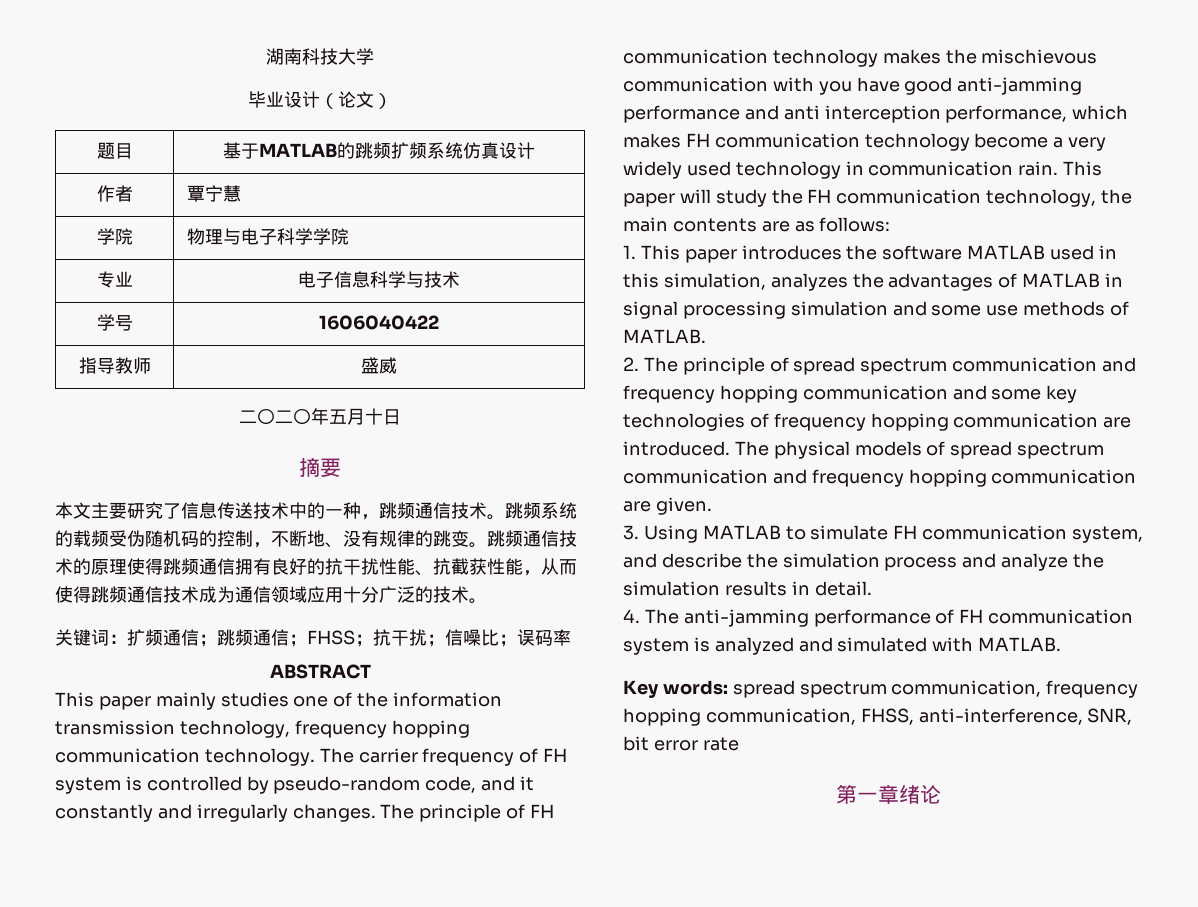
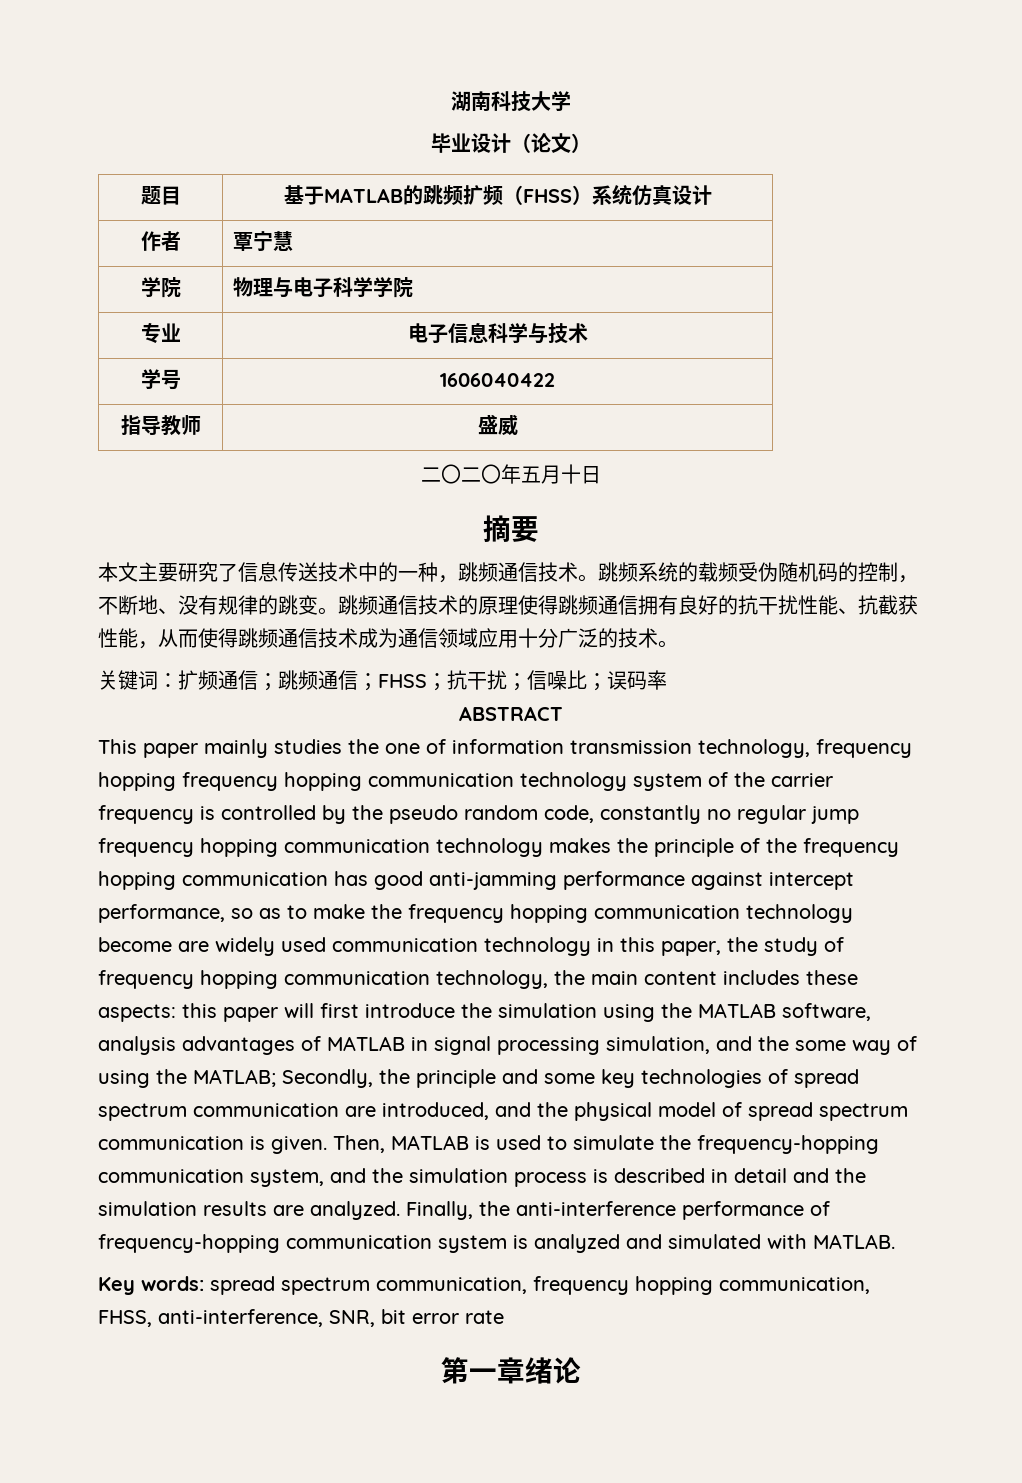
(427, 150) none -> [502,185,592,205] （FHSS）
(289, 699) none -> [348,739,379,754] the
[357,692,389,707] the -> (446, 746) none
[55,748,568,766] [55,776,535,794] [55,804,555,822] [623,49,1098,67] [623,77,1083,95] [623,105,1129,123] [623,133,710,148] communication technology. The carrier frequency of FH system is controlled by pseudo-random code, and it constantly and irregularly changes. The principle of FH communication technology makes the mischievous communication with you have good anti-jamming performance and anti interception performance, which makes FH -> [182,772,833,791] [98,805,859,824] [98,838,899,857] [98,871,854,890] [98,904,588,923] frequency hopping communication technology system of the carrier frequency is controlled by the pseudo random code, constantly no regular jump frequency hopping communication technology makes the principle of the frequency hopping communication has good anti-jamming performance against intercept performance, so as to make the frequency hopping
[1053,137,1107,151] a very -> [178,941,209,952] are
(731, 168) none -> [332,938,478,952] communication
[868,161,1103,176] [623,189,1133,207] [623,217,891,232] [623,245,1117,263] [623,273,884,291] communication rain. This paper will study the FH communication technology, the main contents are as follows: // 1. This paper introduces the software MATLAB used in this simulation, analyzes the -> [620,937,844,956] [98,970,858,989] [98,1003,871,1022] [98,1036,176,1055] this paper, the study of frequency hopping communication technology, the main content includes these aspects: this paper will first introduce the simulation using the MATLAB software, analysis
[790,301,1130,316] [623,329,706,344] [623,357,1137,375] [623,385,948,403] simulation and some use methods of MATLAB. // 2. The principle of spread spectrum communication and frequency hopping communication -> [606,1036,917,1055] [98,1069,496,1088] simulation, and the some way of using the MATLAB; Secondly, the principle
[773,413,1132,431] [623,441,1105,459] [623,469,1137,487] [623,497,712,515] [623,525,918,543] frequency hopping communication are introduced. The physical models of spread spectrum communication and frequency hopping communication are given. // 3. Using MATLAB to simulate FH -> [794,1069,859,1088] [98,1102,908,1121] [98,1135,879,1154] spread spectrum communication are introduced, and the physical model of spread spectrum communication is given. Then, MATLAB is used to simulate the frequency-hopping
[661,553,742,568] describe -> (366, 1175) none
[962,553,1105,571] [623,581,872,596] [623,609,809,627] and analyze the simulation results in detail. // 4. The anti-jamming -> [593,1168,866,1183] [98,1201,676,1220] is described in detail and the simulation results are analyzed. Finally, the anti-interference
[959,609,984,623] FH -> [98,1234,280,1253] frequency-hopping

